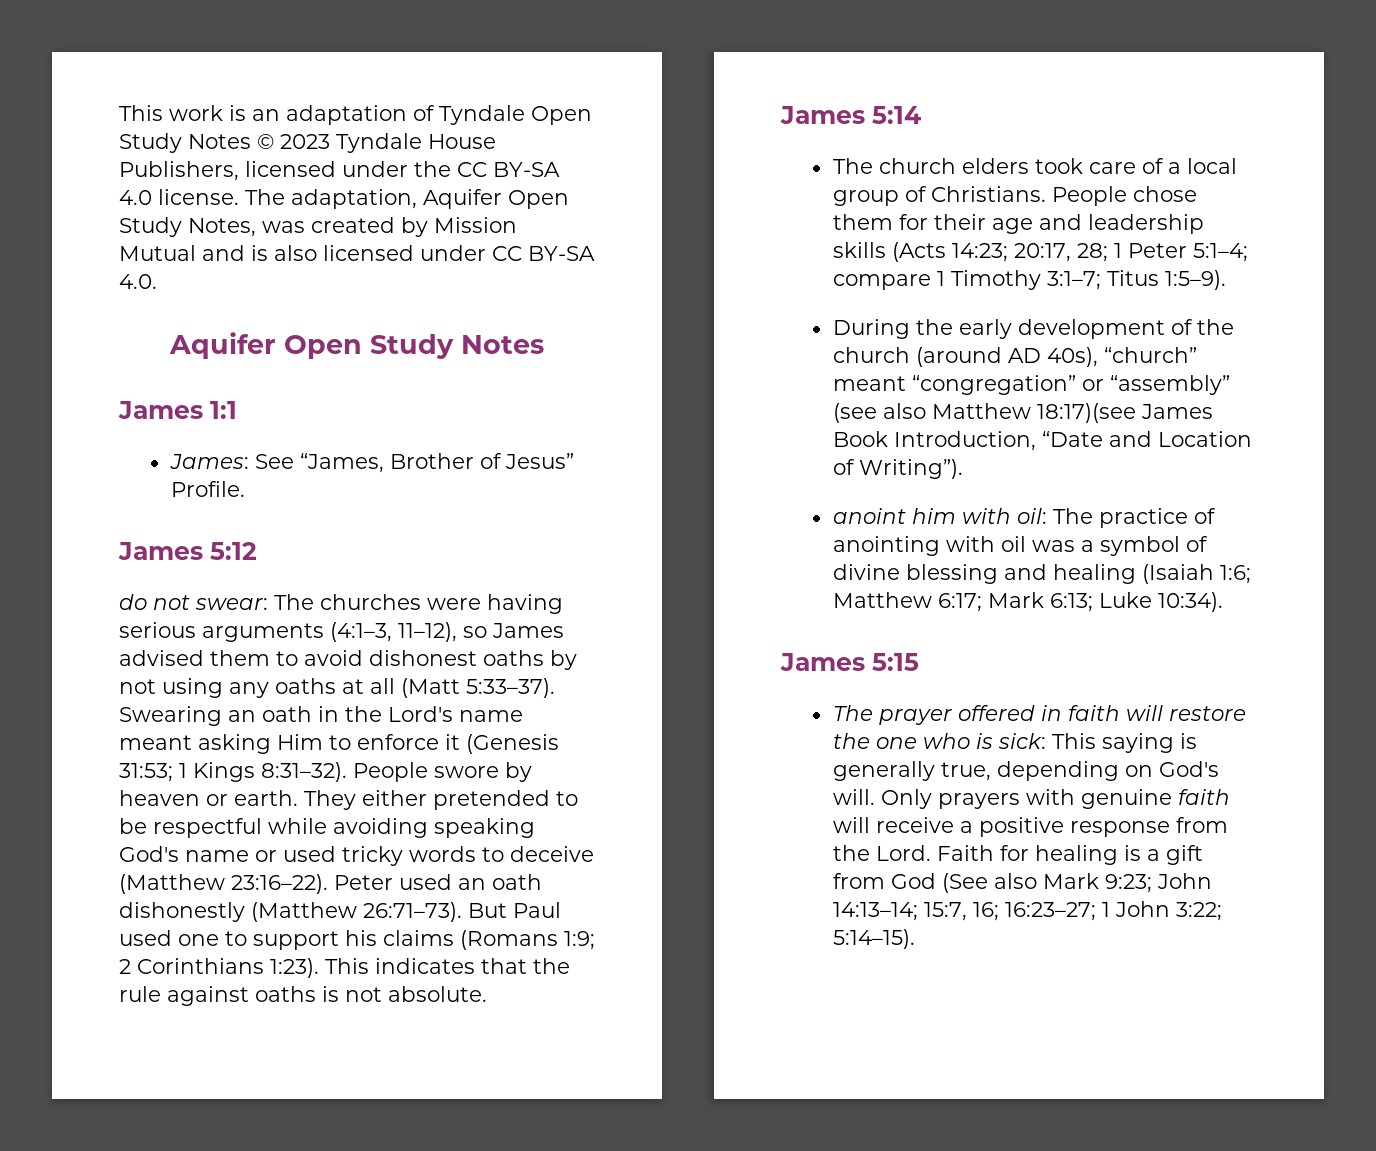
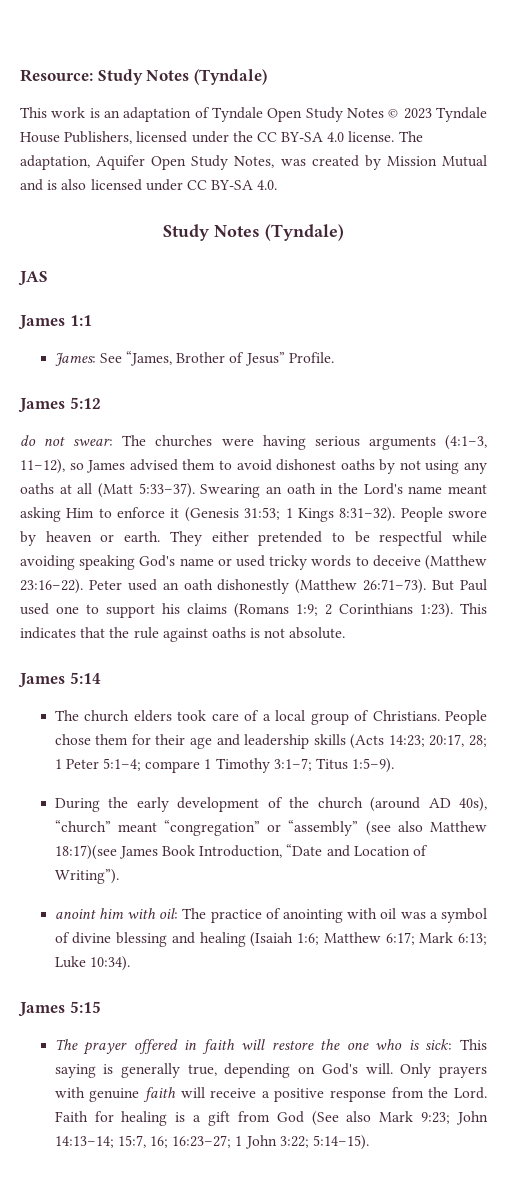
(119, 113) none -> [20,69,267,85] Resource: Study Notes (Tyndale) //
[169,332,544,359] Aquifer Open Study Notes -> [163,224,344,241] [18,271,48,286] Study Notes (Tyndale) // JAS

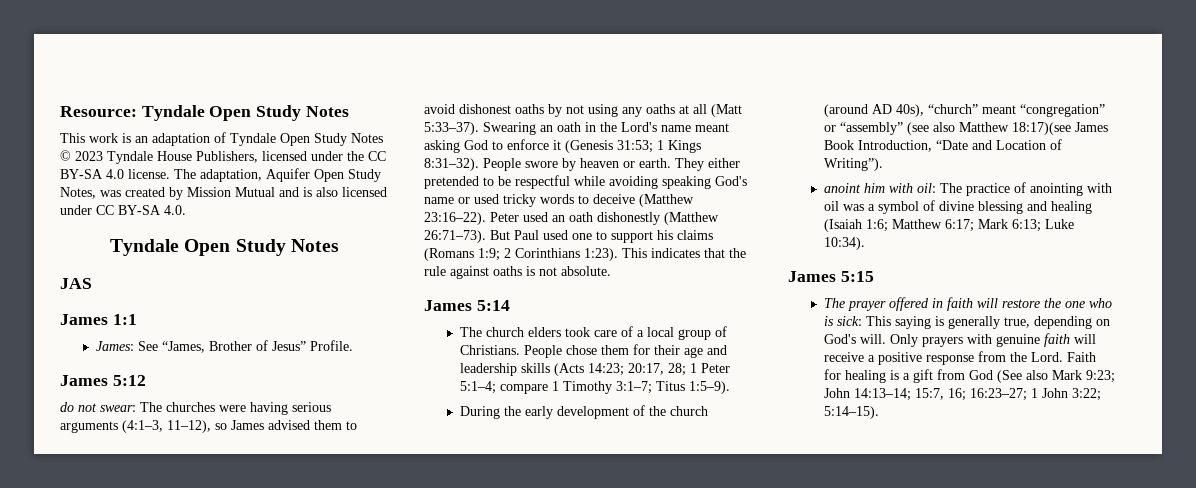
[97,69,267,85] Study Notes (Tyndale) -> [141,105,349,121] Tyndale Open Study Notes
[163,224,344,241] Study Notes (Tyndale) -> [110,239,339,256] Tyndale Open Study Notes
[66,508,95,518] Him -> [464,140,488,150] God

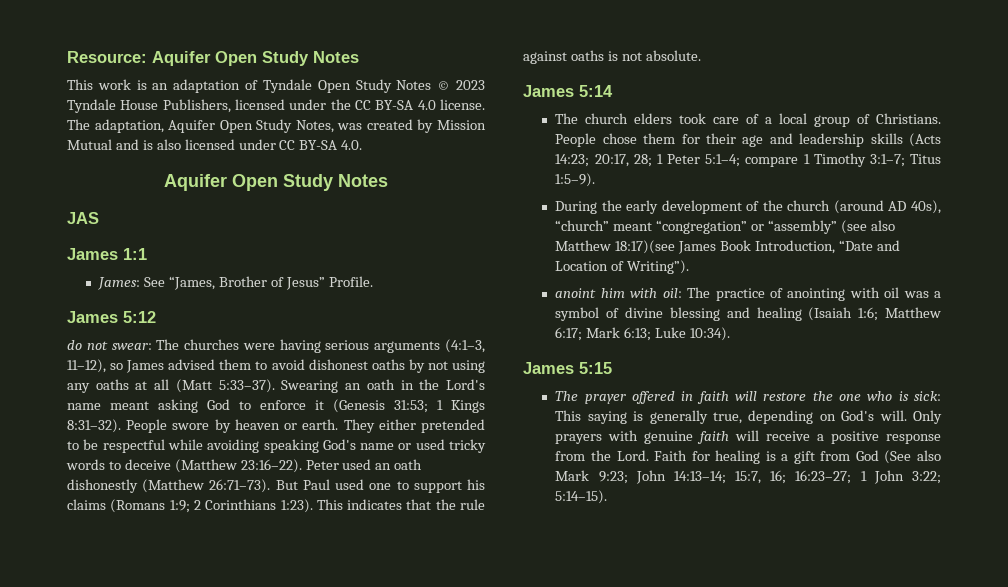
[141,105,205,121] Tyndale -> [152,51,211,66] Aquifer
[110,239,180,256] Tyndale -> [164,174,227,191] Aquifer

